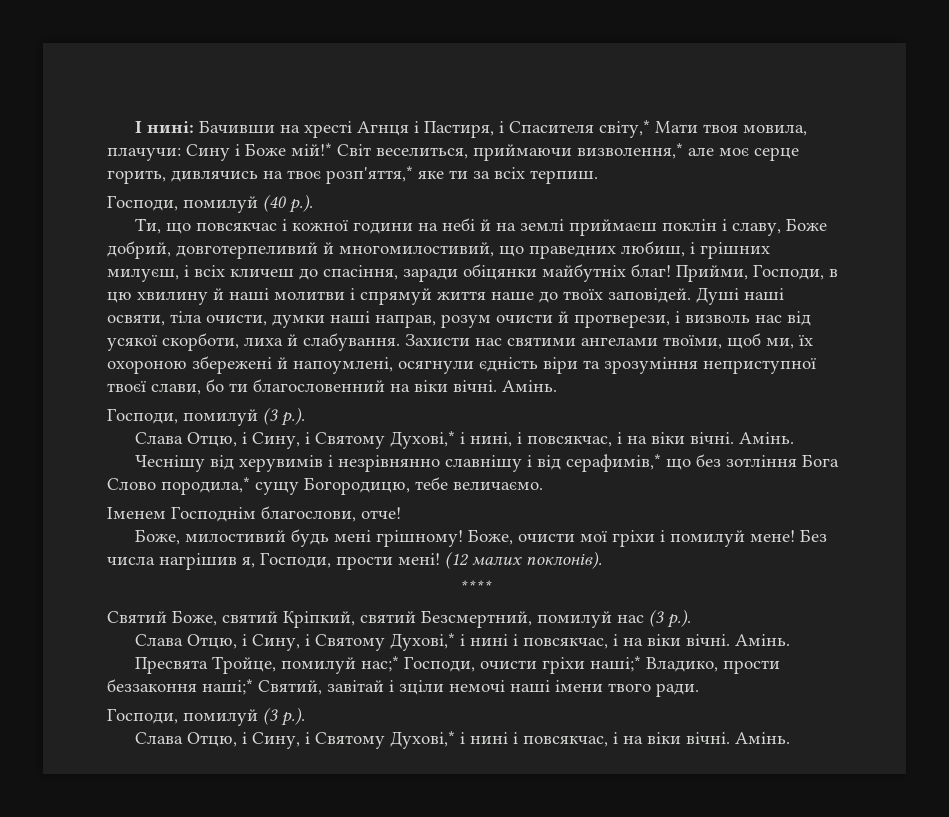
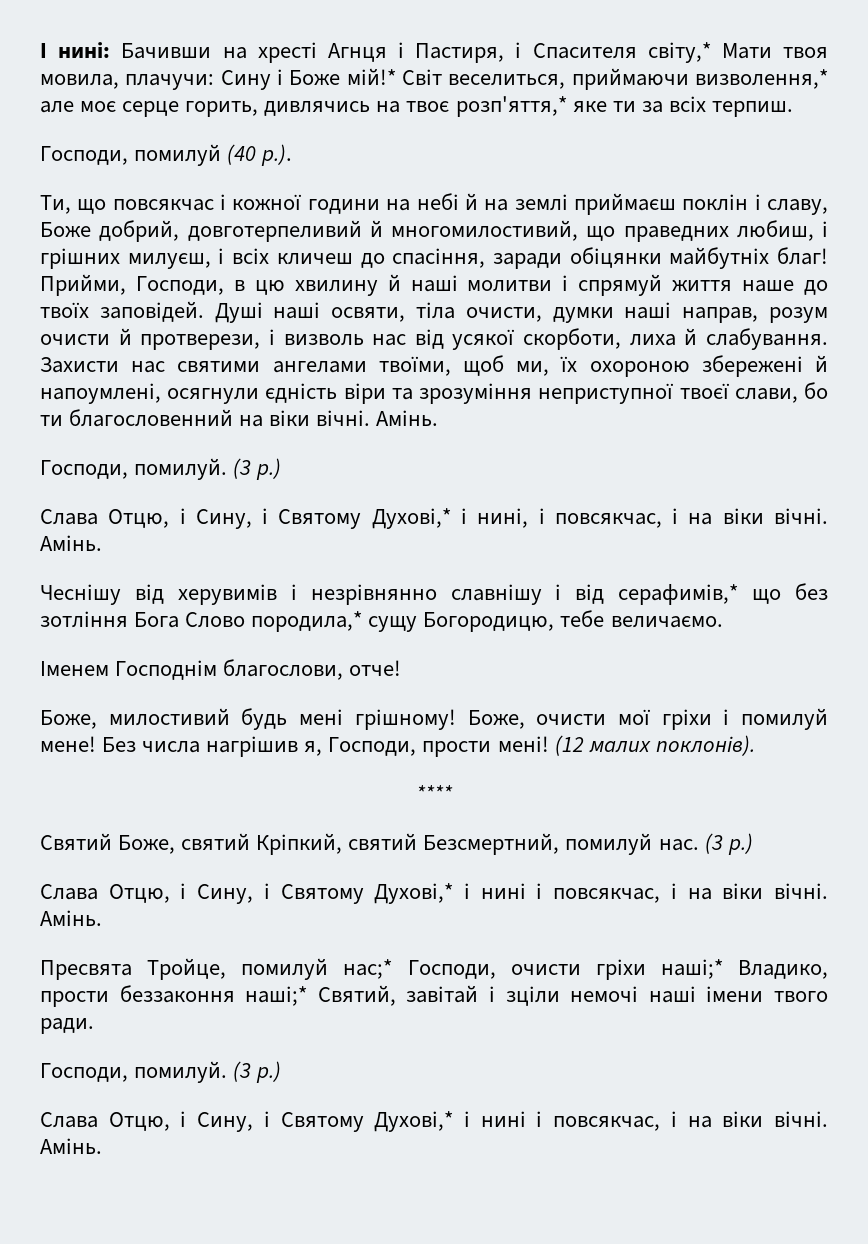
[183,407,305,426] помилуй (3 р.). -> [134,458,282,480] помилуй. (3 р.)
[617,609,691,628] нас (3 р.). -> [658,833,753,855] нас. (3 р.)
[183,707,305,726] помилуй (3 р.). -> [134,1061,282,1083] помилуй. (3 р.)

